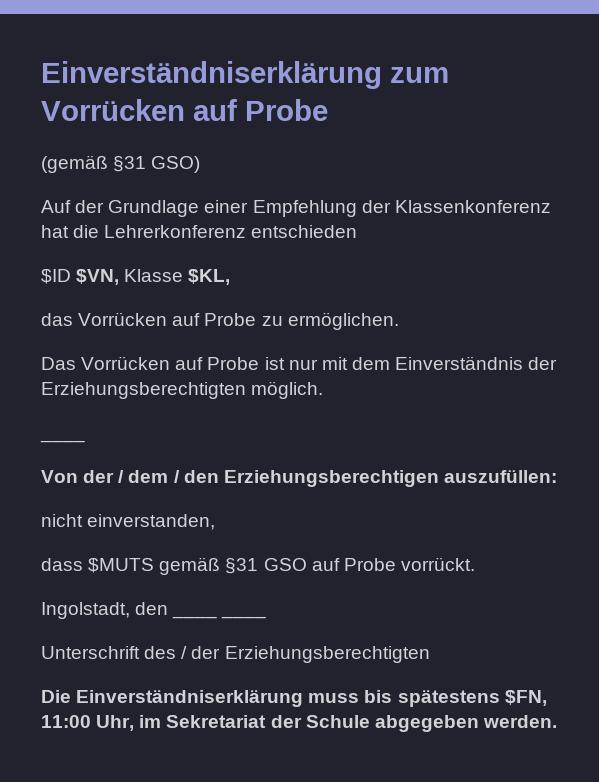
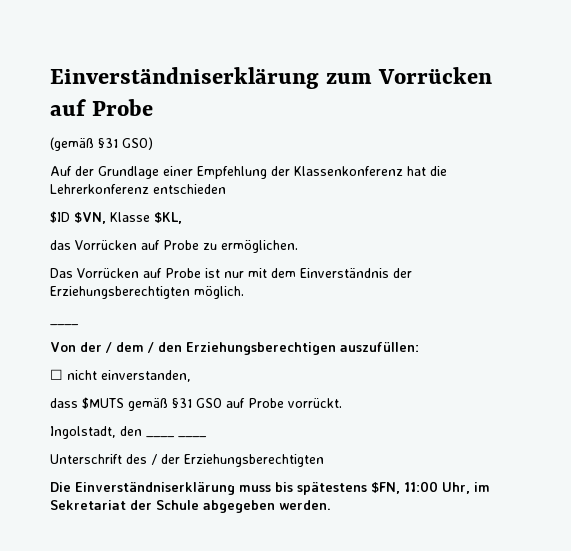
(557, 476) none -> [50,369,63,380] ☐

